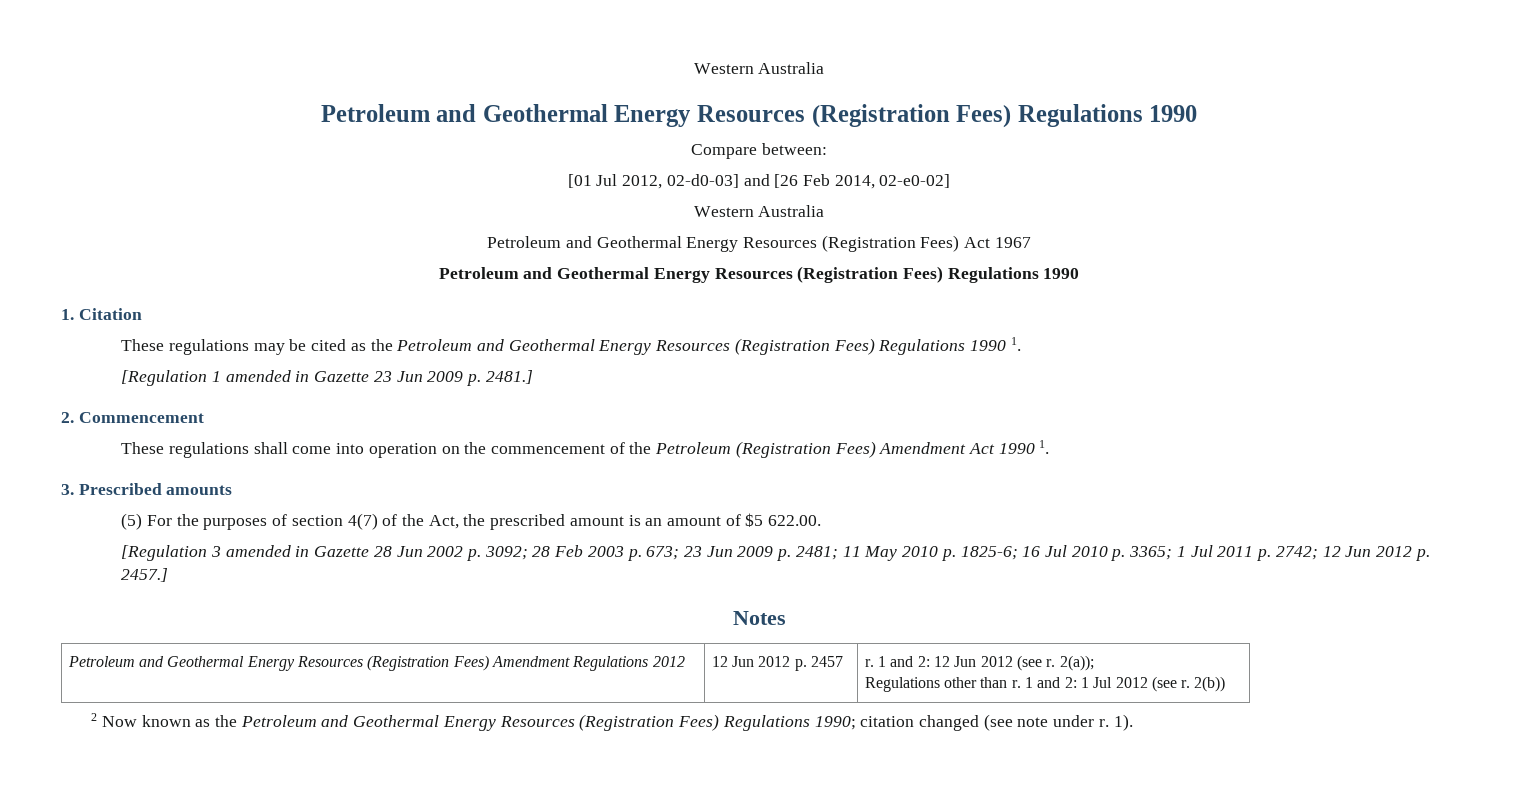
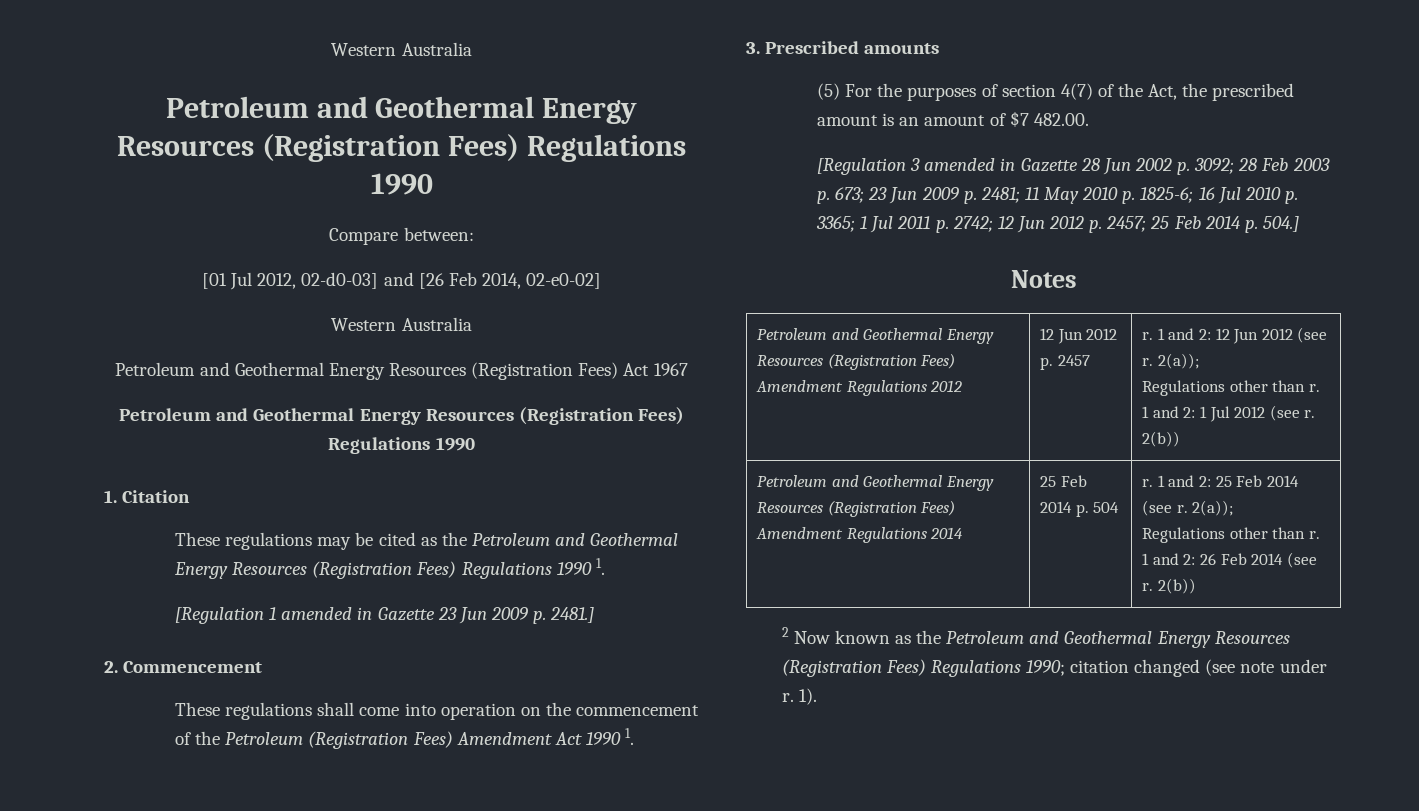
[745,513,822,527] $5 622.00. -> [1009,111,1089,127] $7 482.00.
[121,568,169,582] 2457.] -> [1106,216,1299,233] 2457; 25 Feb 2014 p. 504.]
(1226, 684) none -> [757,475,994,491] [757,500,956,517] [756,527,964,543] [1040,475,1087,487] [1040,501,1120,517] [1142,475,1299,487] [1142,500,1234,516] [1142,527,1320,543] [1142,552,1317,568] [1142,578,1196,594] // Petroleum and Geothermal Energy Resources (Registration Fees) Amendment Regulations 2014 | 25 Feb 2014 p. 504 | r. 1 and 2: 25 Feb 2014 (see r. 2(a)); // Regulations other than r. 1 and 2: 26 Feb 2014 (see r. 2(b))

